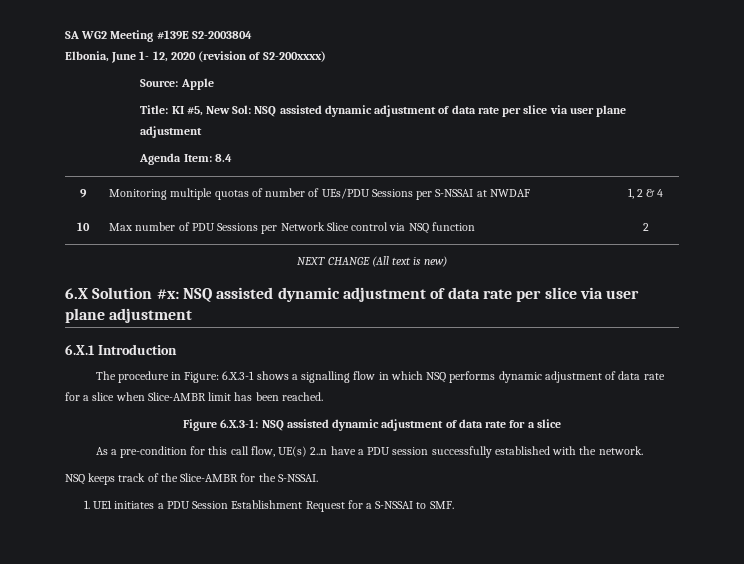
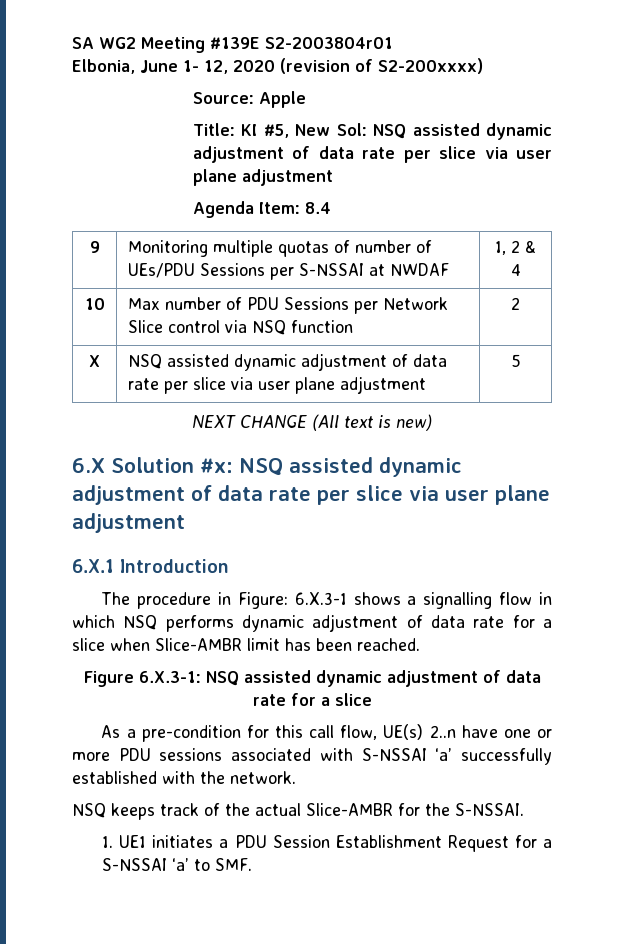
[191,31,252,39] S2-2003804 -> [265,37,393,49] S2-2003804r01
(649, 227) none -> [89,355,100,367] [127,353,447,371] [127,376,426,394] [510,354,521,367] // X | NSQ assisted dynamic adjustment of data rate per slice via user plane adjustment | 5
[357,447,429,455] a PDU session -> [503,729,552,738] [72,748,453,761] one or more PDU sessions associated with S-NSSAI ‘a’
(178, 477) none -> [255,803,301,816] actual
(414, 505) none -> [172,858,190,871] ‘a’

